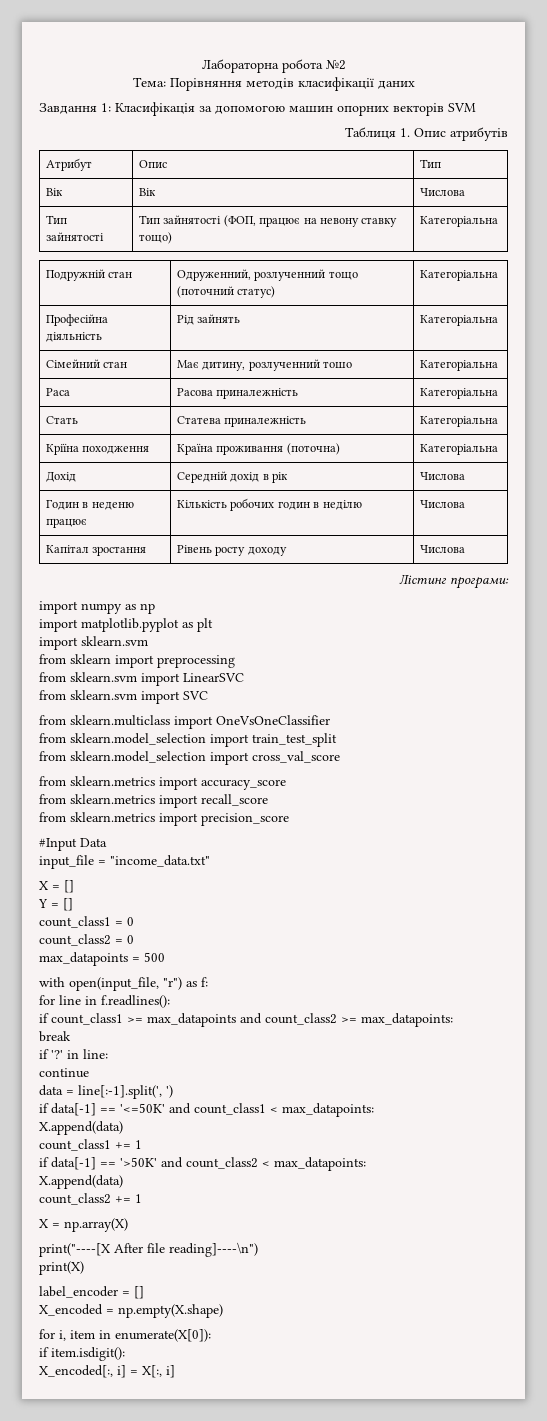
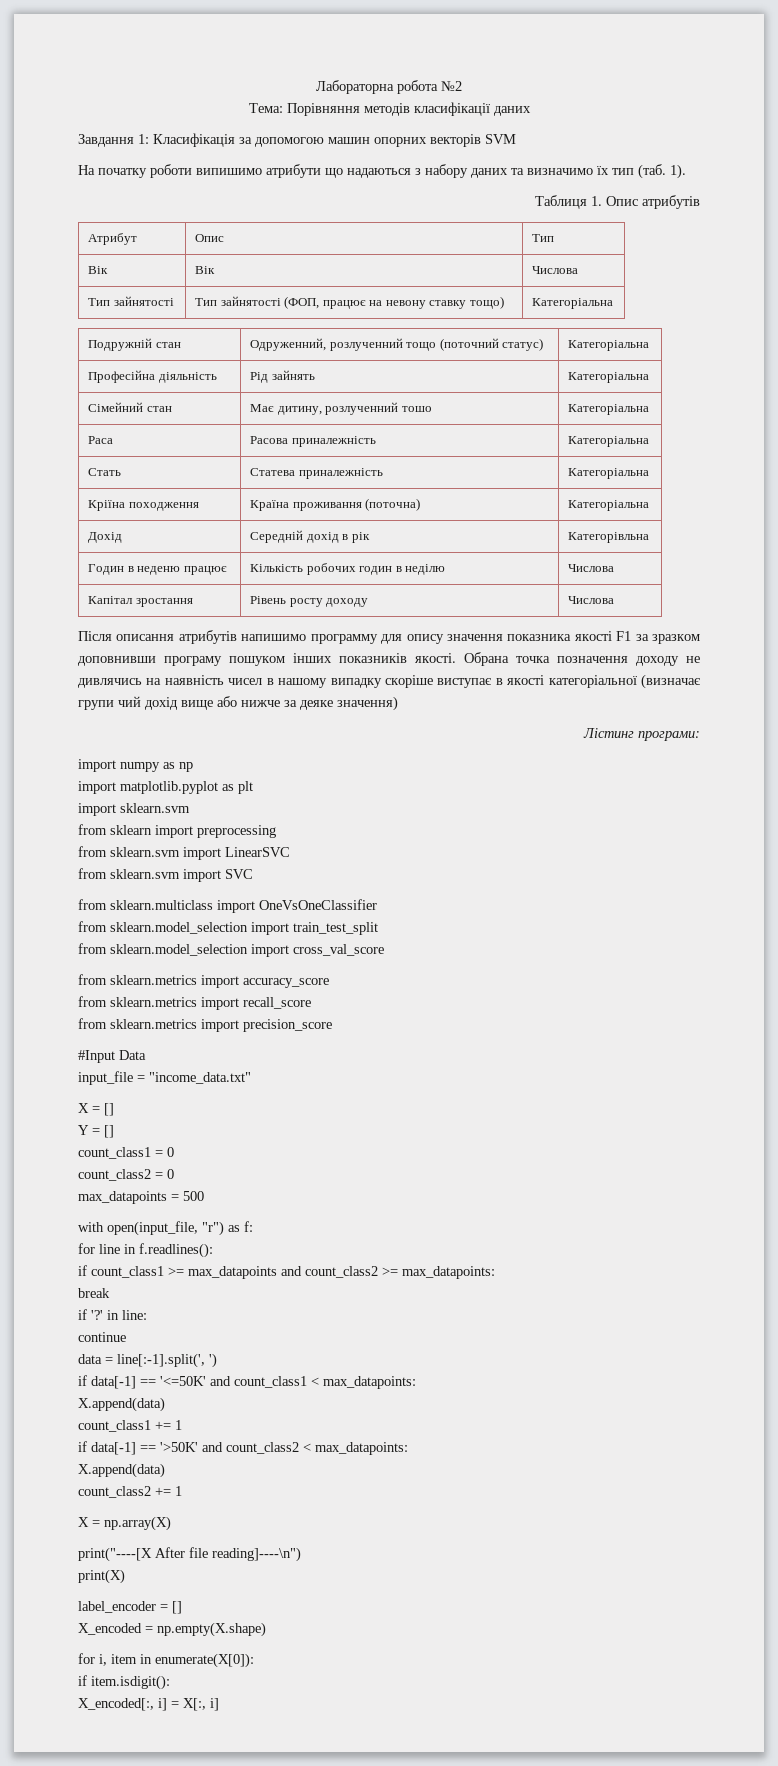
(476, 107) none -> [78,164,686,179] // На початку роботи випишимо атрибути що надаються з набору даних та визначимо їх тип (таб. 1).
[420,472,466,480] Числова -> [568,532,650,543] Категорівльна
(466, 549) none -> [78,630,700,644] [78,652,700,666] [78,674,701,689] [78,696,398,711] // Після описання атрибутів напишимо программу для опису значення показника якості F1 за зразком доповнивши програму пошуком інших показників якості. Обрана точка позначення доходу не дивлячись на наявність чисел в нашому випадку скоріше виступає в якості категоріальної (визначає групи чий дохід вище або нижче за деяке значення)

